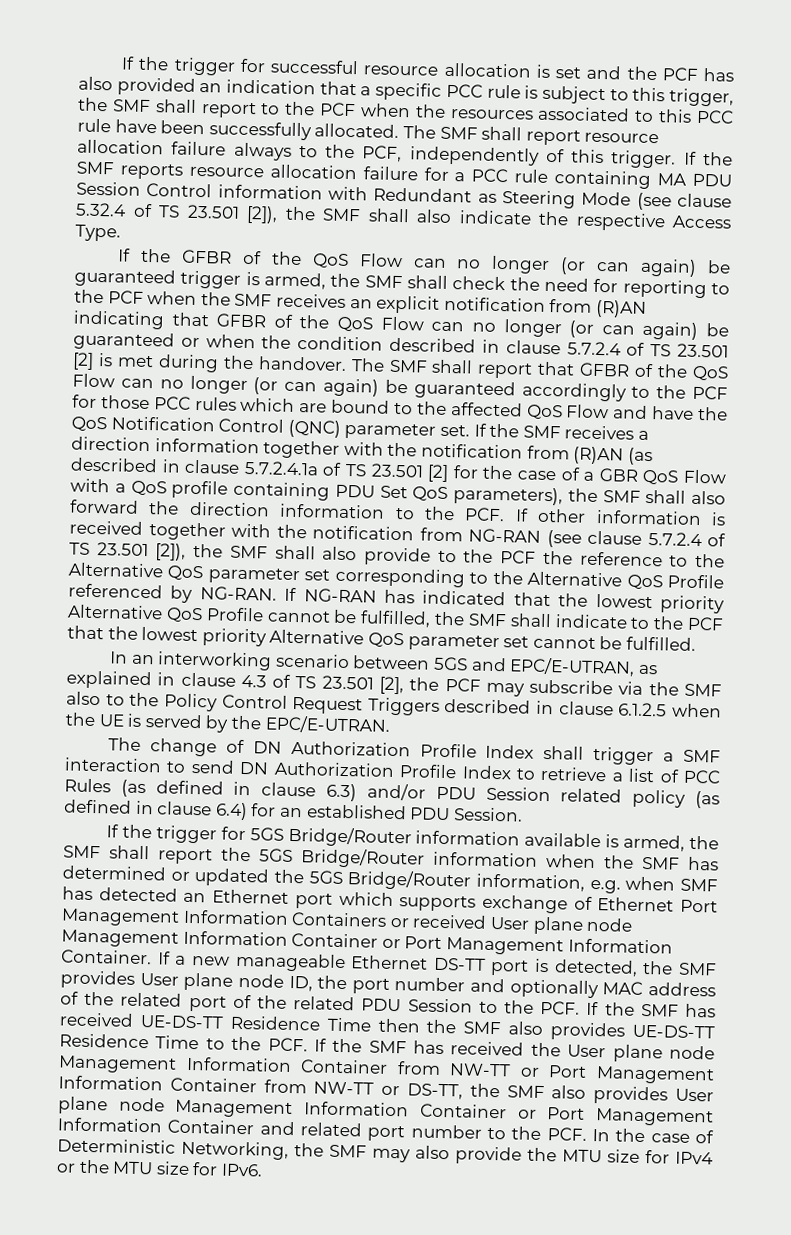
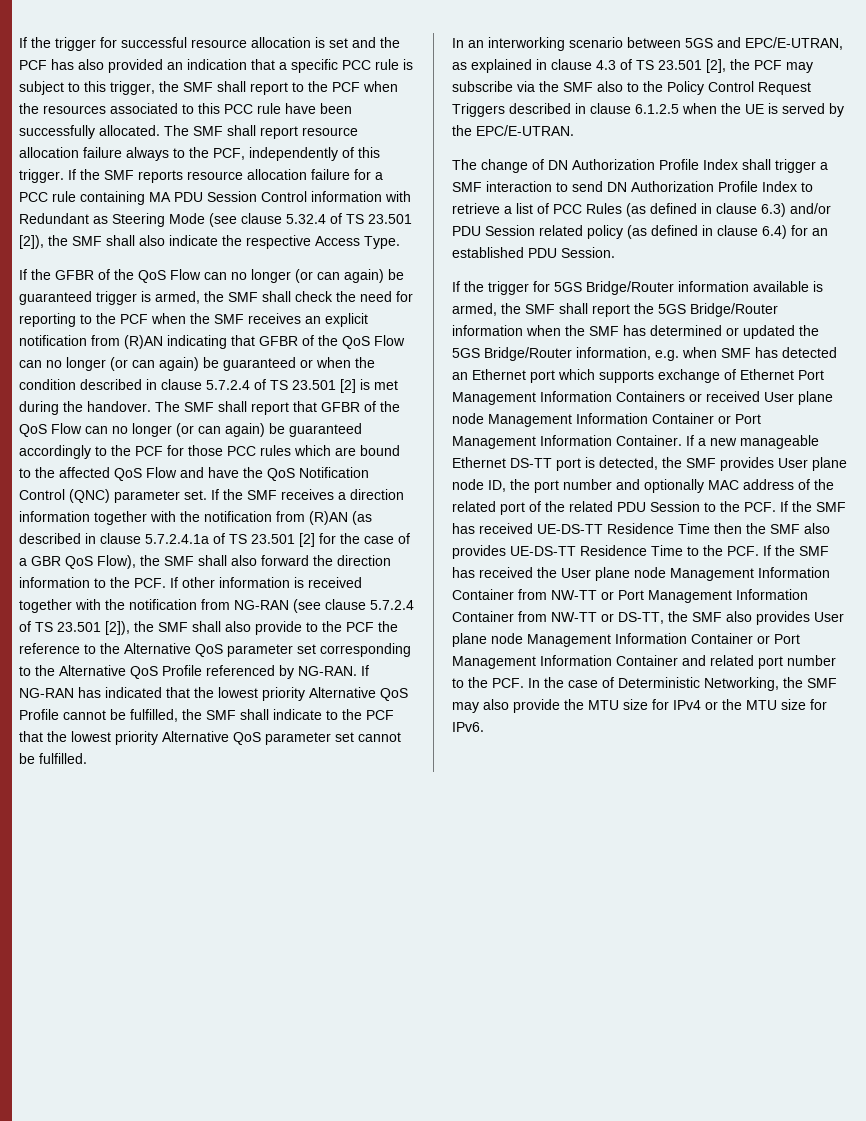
[683,469,727,484] [70,478,563,506] Flow with a QoS profile containing PDU Set QoS parameters), -> [97,555,136,569] Flow),

